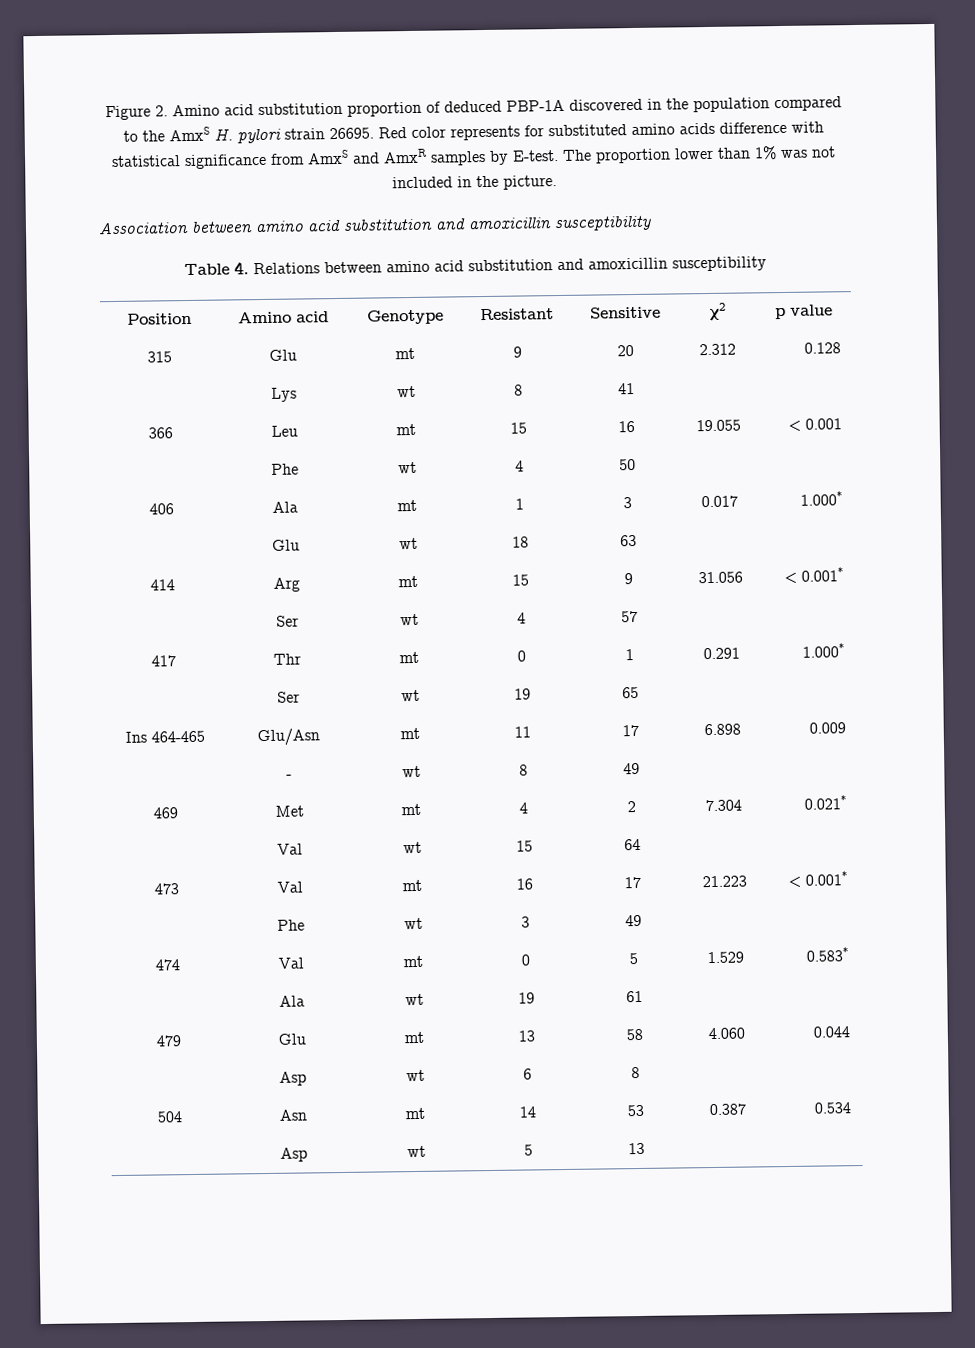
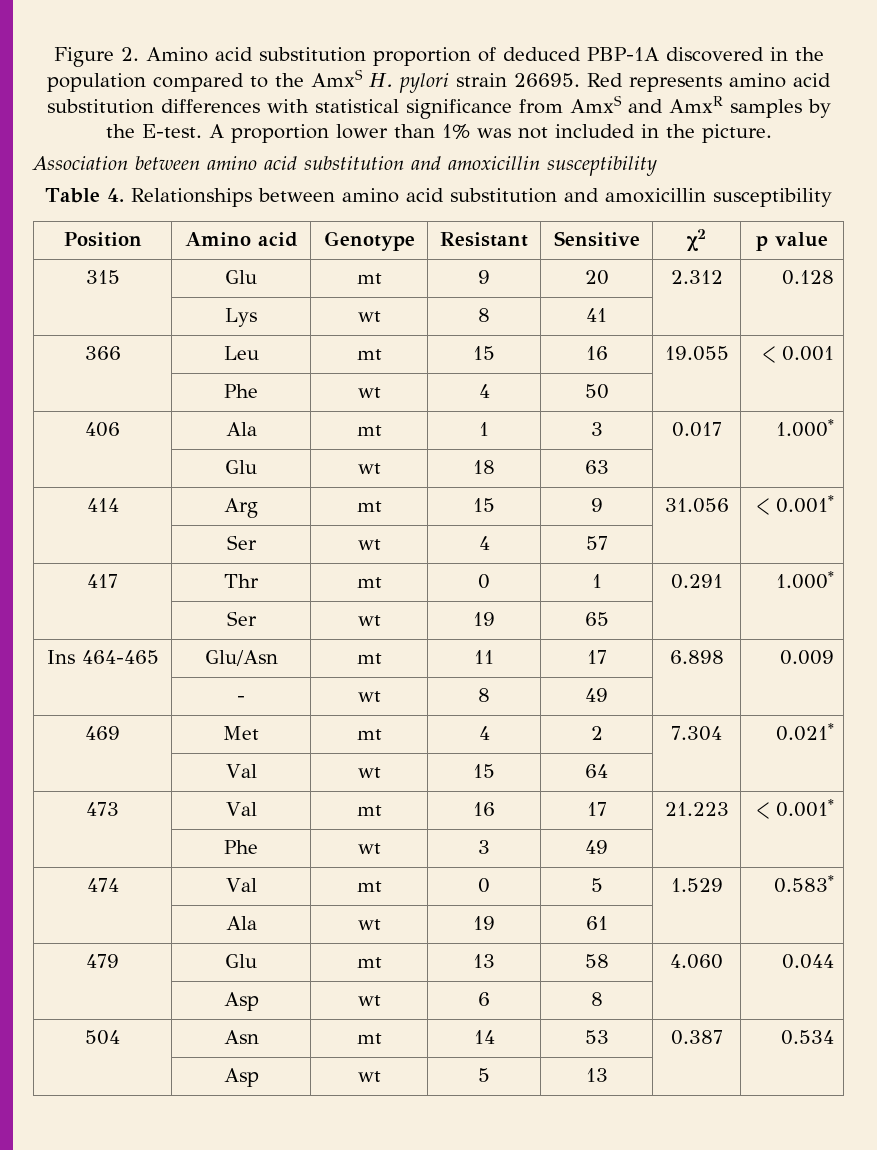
[410,121,787,141] color represents for substituted amino acids difference -> [629,73,831,92] [46,99,260,114] represents amino acid substitution differences
[512,149,592,162] E-test. The -> [105,124,224,138] the E-test. A
[252,262,320,275] Relations -> [130,188,252,207] Relationships

